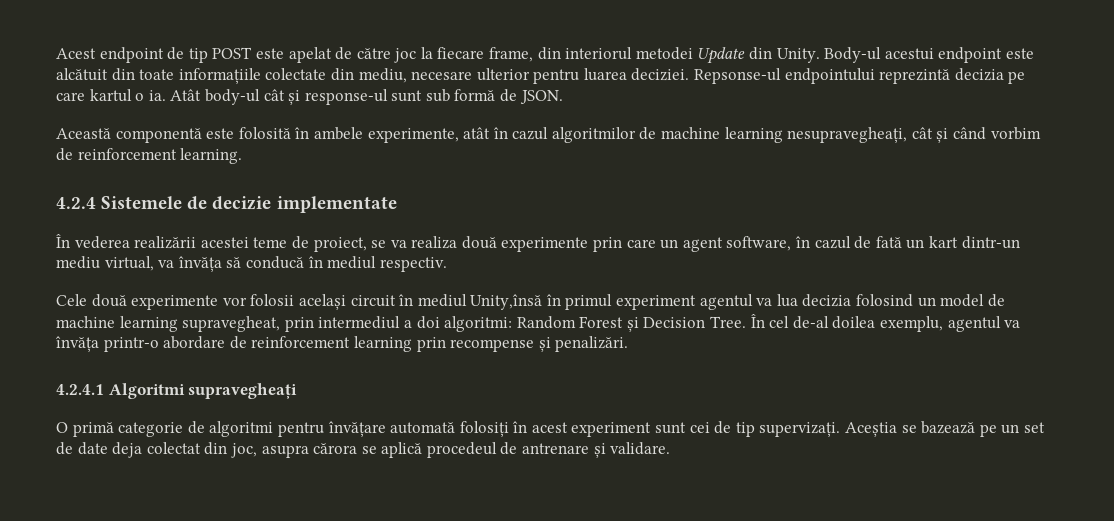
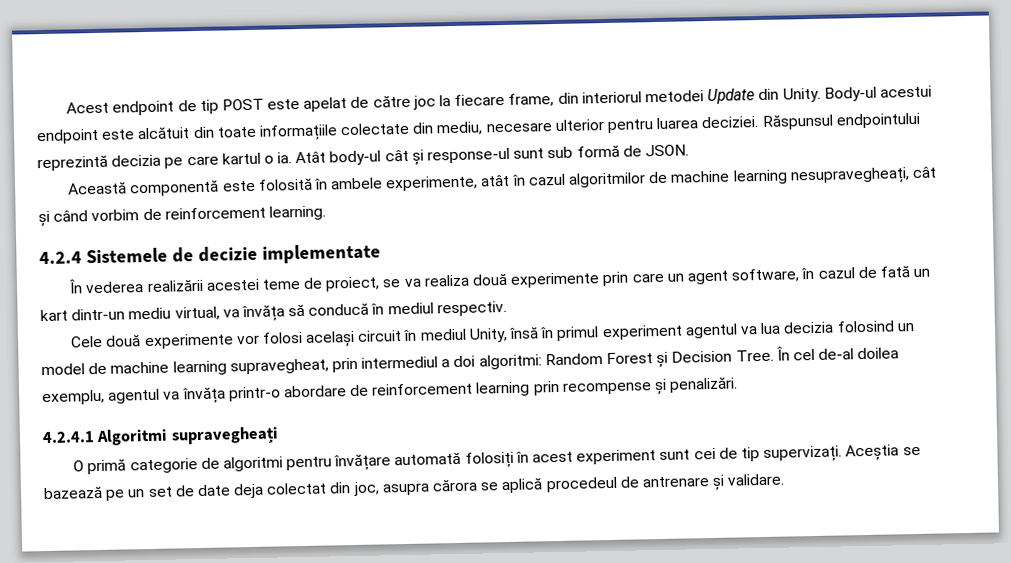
[694,68,782,84] Repsonse-ul -> [761,113,834,130] Răspunsul
[250,294,295,306] folosii -> [261,331,303,344] folosi
[470,294,543,310] Unity,însă -> [468,326,540,343] Unity, însă

